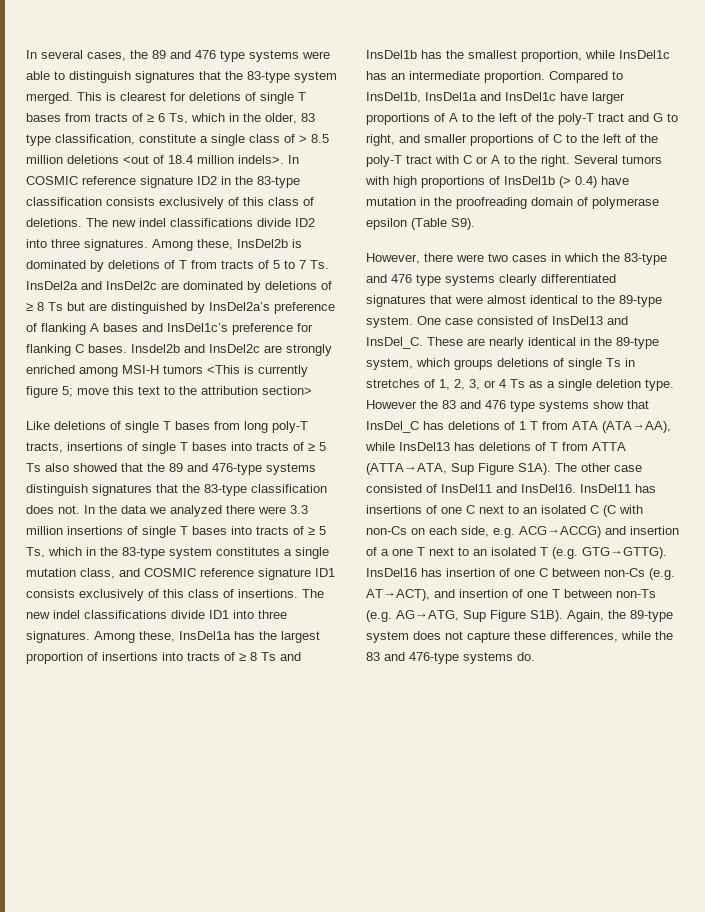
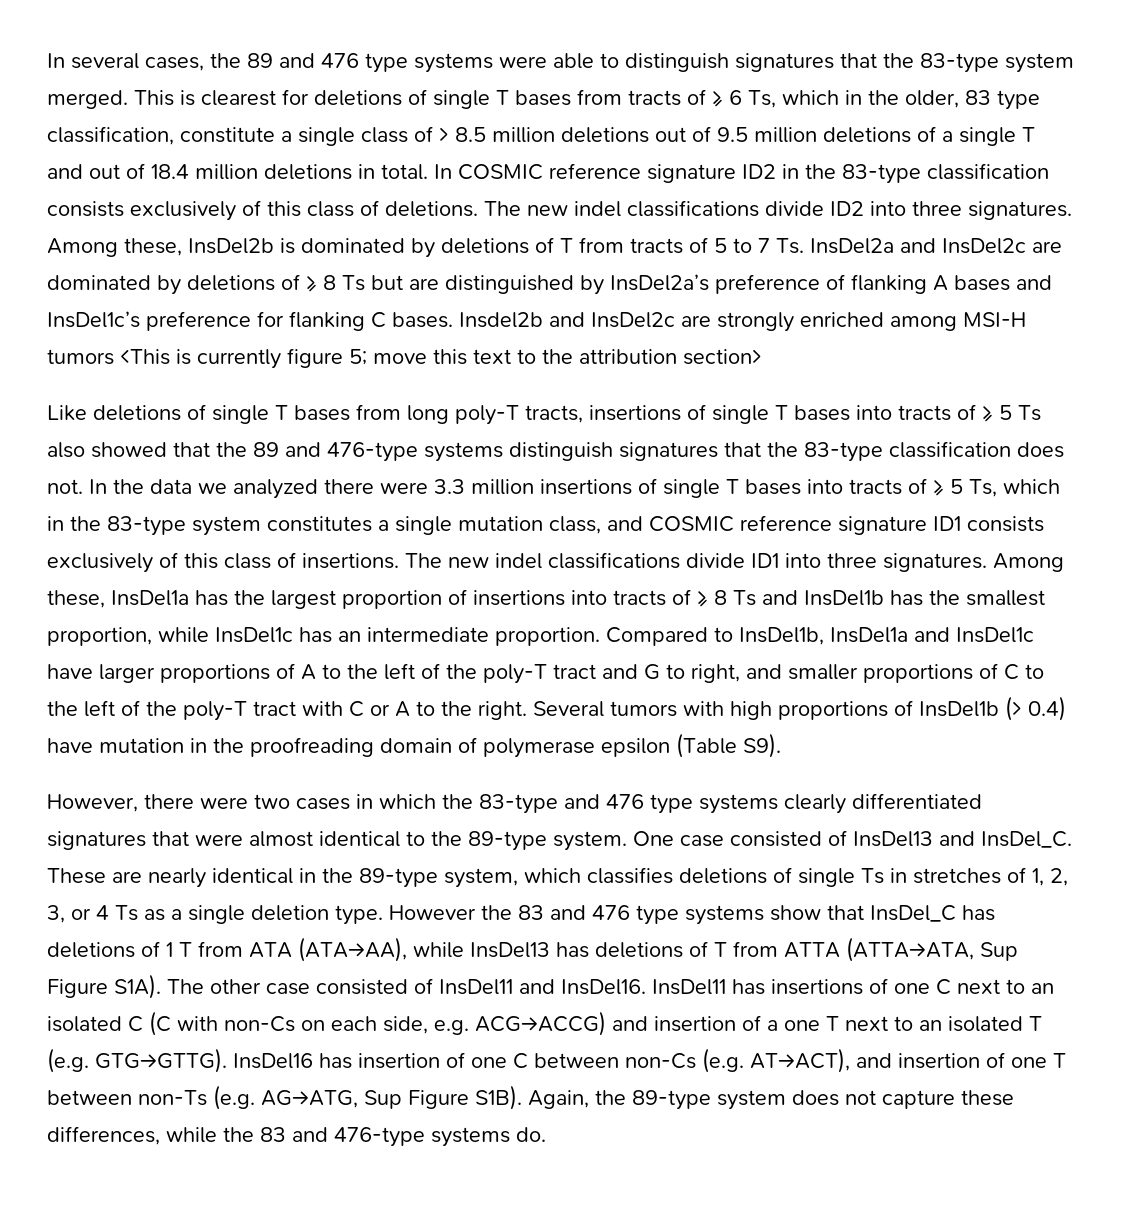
[123,155,284,164] <out of 18.4 million indels>. -> [655,126,1035,146] [47,163,428,180] out of 9.5 million deletions of a single T and out of 18.4 million deletions in total.
[454,359,493,370] groups -> [587,867,673,884] classifies

